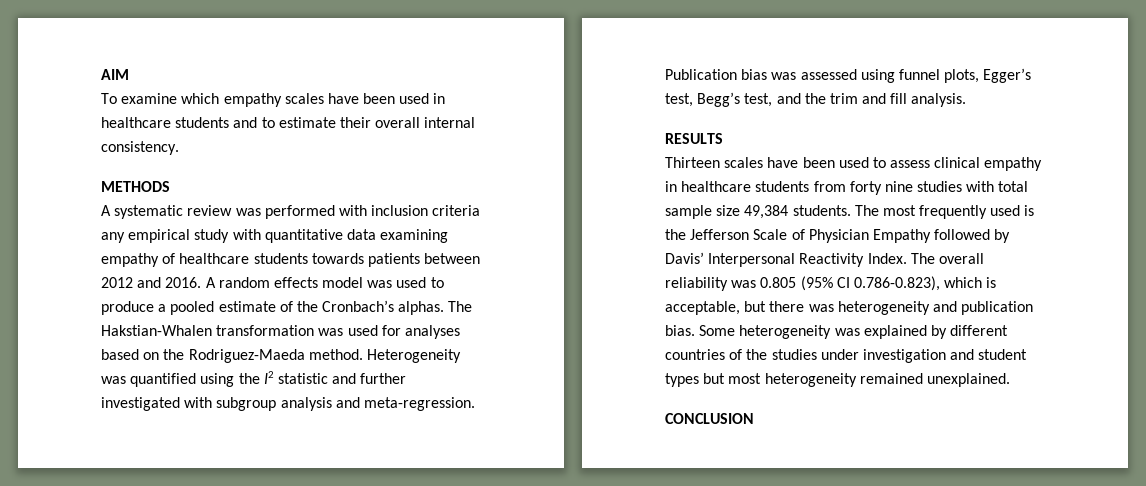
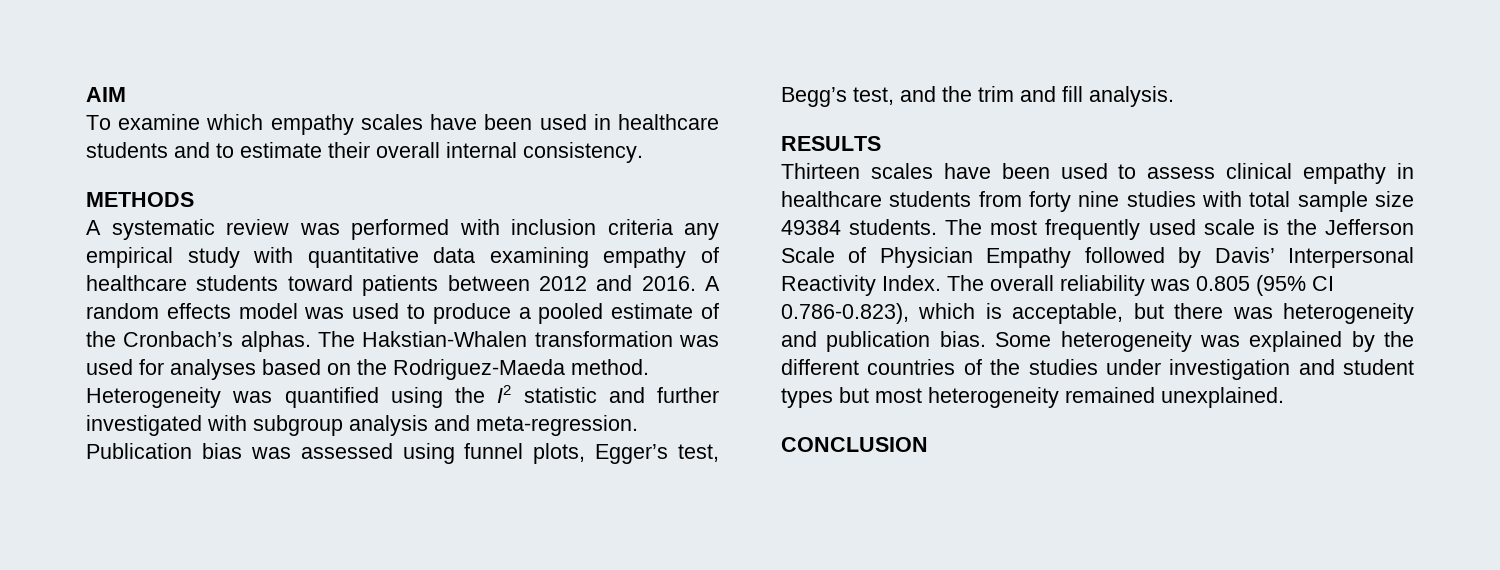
[311,253,364,264] towards -> [287,275,353,291] toward
[744,205,789,219] 49,384 -> [781,220,841,235] 49384
(1021, 210) none -> [1203,219,1255,235] scale
(947, 332) none -> [1384,331,1414,347] the

